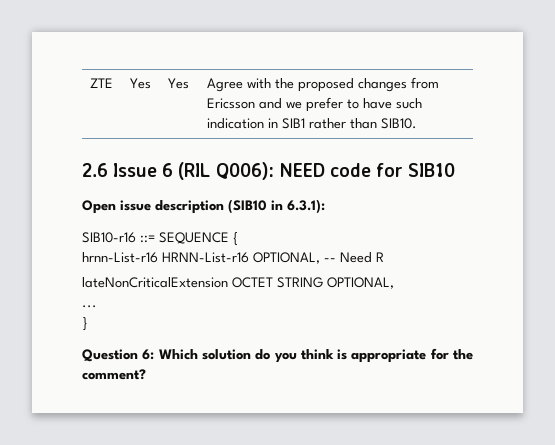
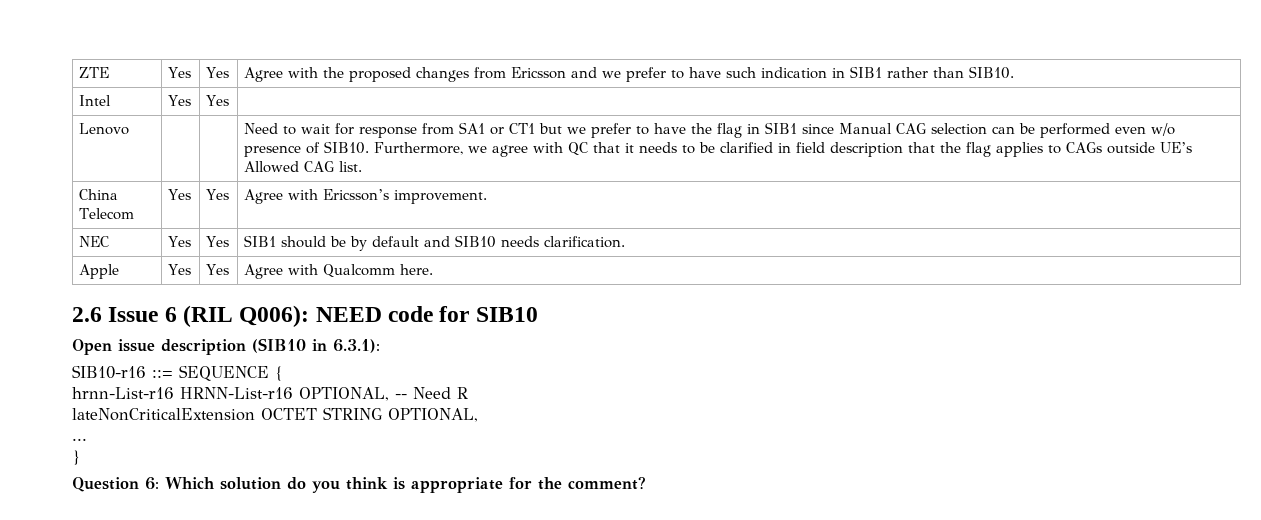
(418, 123) none -> [79,95,112,106] [168,95,192,106] [206,95,230,106] [79,123,130,135] [244,122,1176,138] [244,141,1193,157] [244,161,363,173] [79,189,119,200] [79,208,135,220] [168,189,192,200] [206,189,230,200] [244,189,488,204] [79,236,110,247] [168,236,192,247] [206,236,230,247] [244,235,626,251] [79,264,120,279] [168,264,192,275] [206,264,230,275] [244,264,434,279] // Intel | Yes | Yes | // Lenovo | | | Need to wait for response from SA1 or CT1 but we prefer to have the flag in SIB1 since Manual CAG selection can be performed even w/o presence of SIB10. Furthermore, we agree with QC that it needs to be clarified in field description that the flag applies to CAGs outside UE’s Allowed CAG list. // China Telecom | Yes | Yes | Agree with Ericsson’s improvement. // NEC | Yes | Yes | SIB1 should be by default and SIB10 needs clarification. // Apple | Yes | Yes | Agree with Qualcomm here.

